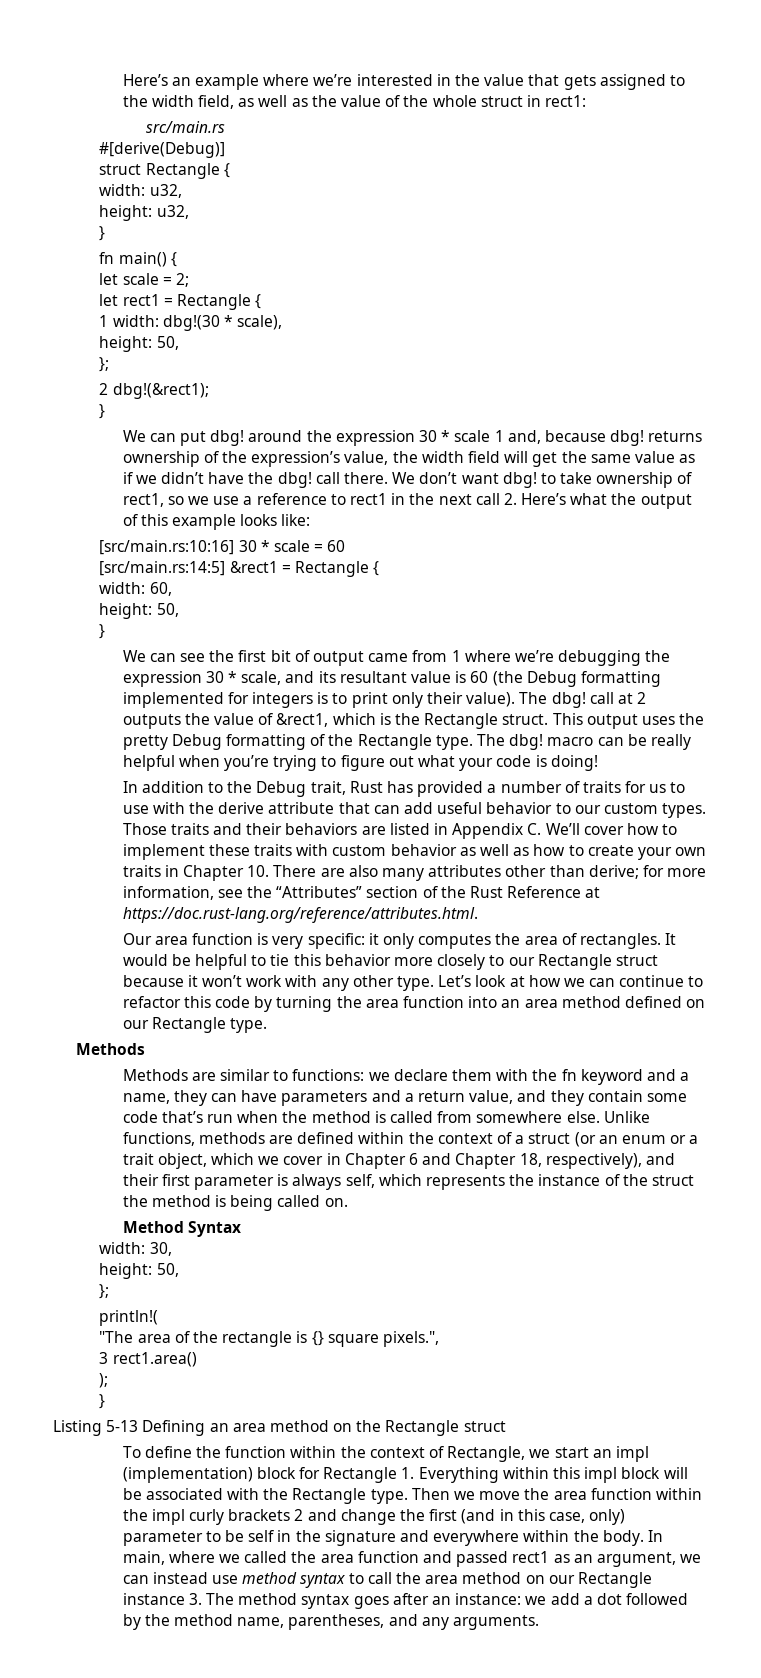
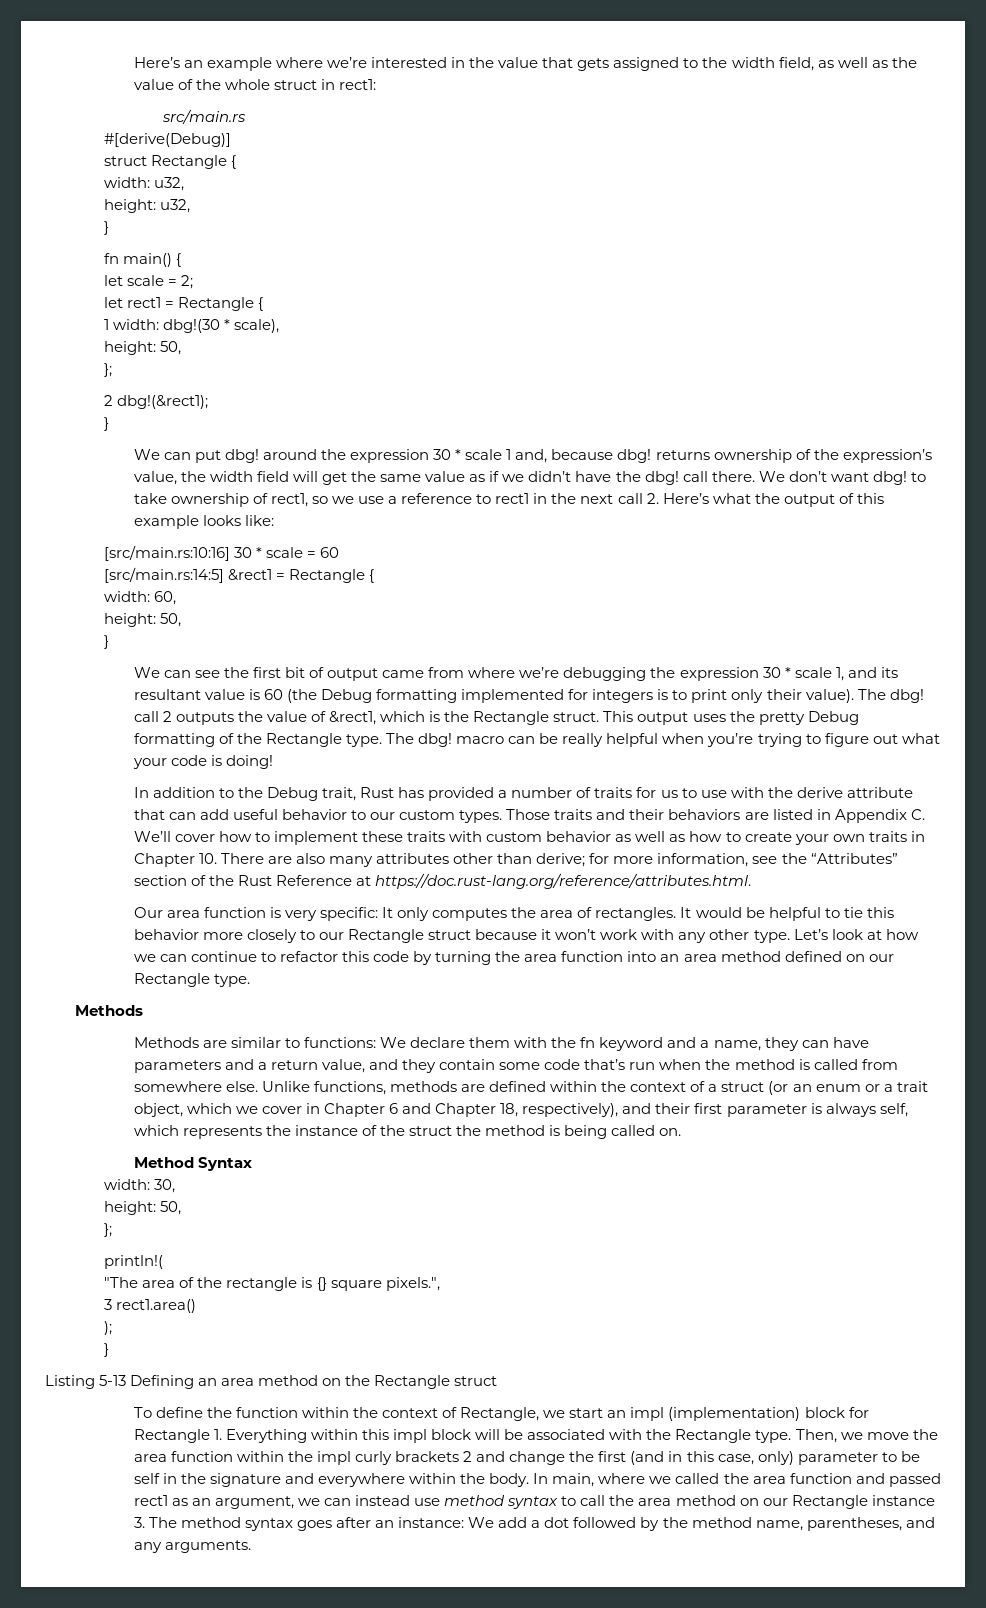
[451,650,461,662] 1 -> (465, 672) none
[241,671,282,685] scale, -> [794,667,844,681] scale 1,
[617,693,633,704] at -> (159, 716) none
[368,933,379,945] it -> [382,907,394,918] It
[368,1072,390,1081] we -> [380,1037,407,1048] We
[411,1488,450,1500] Then -> [795,1429,837,1443] Then,
[525,1596,547,1605] we -> [468,1517,495,1528] We

